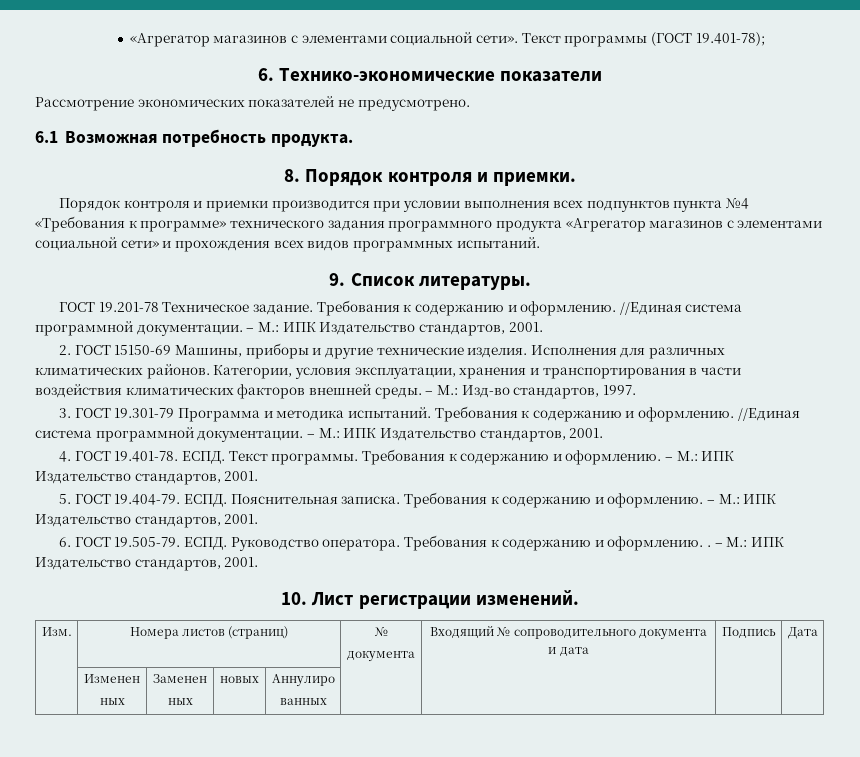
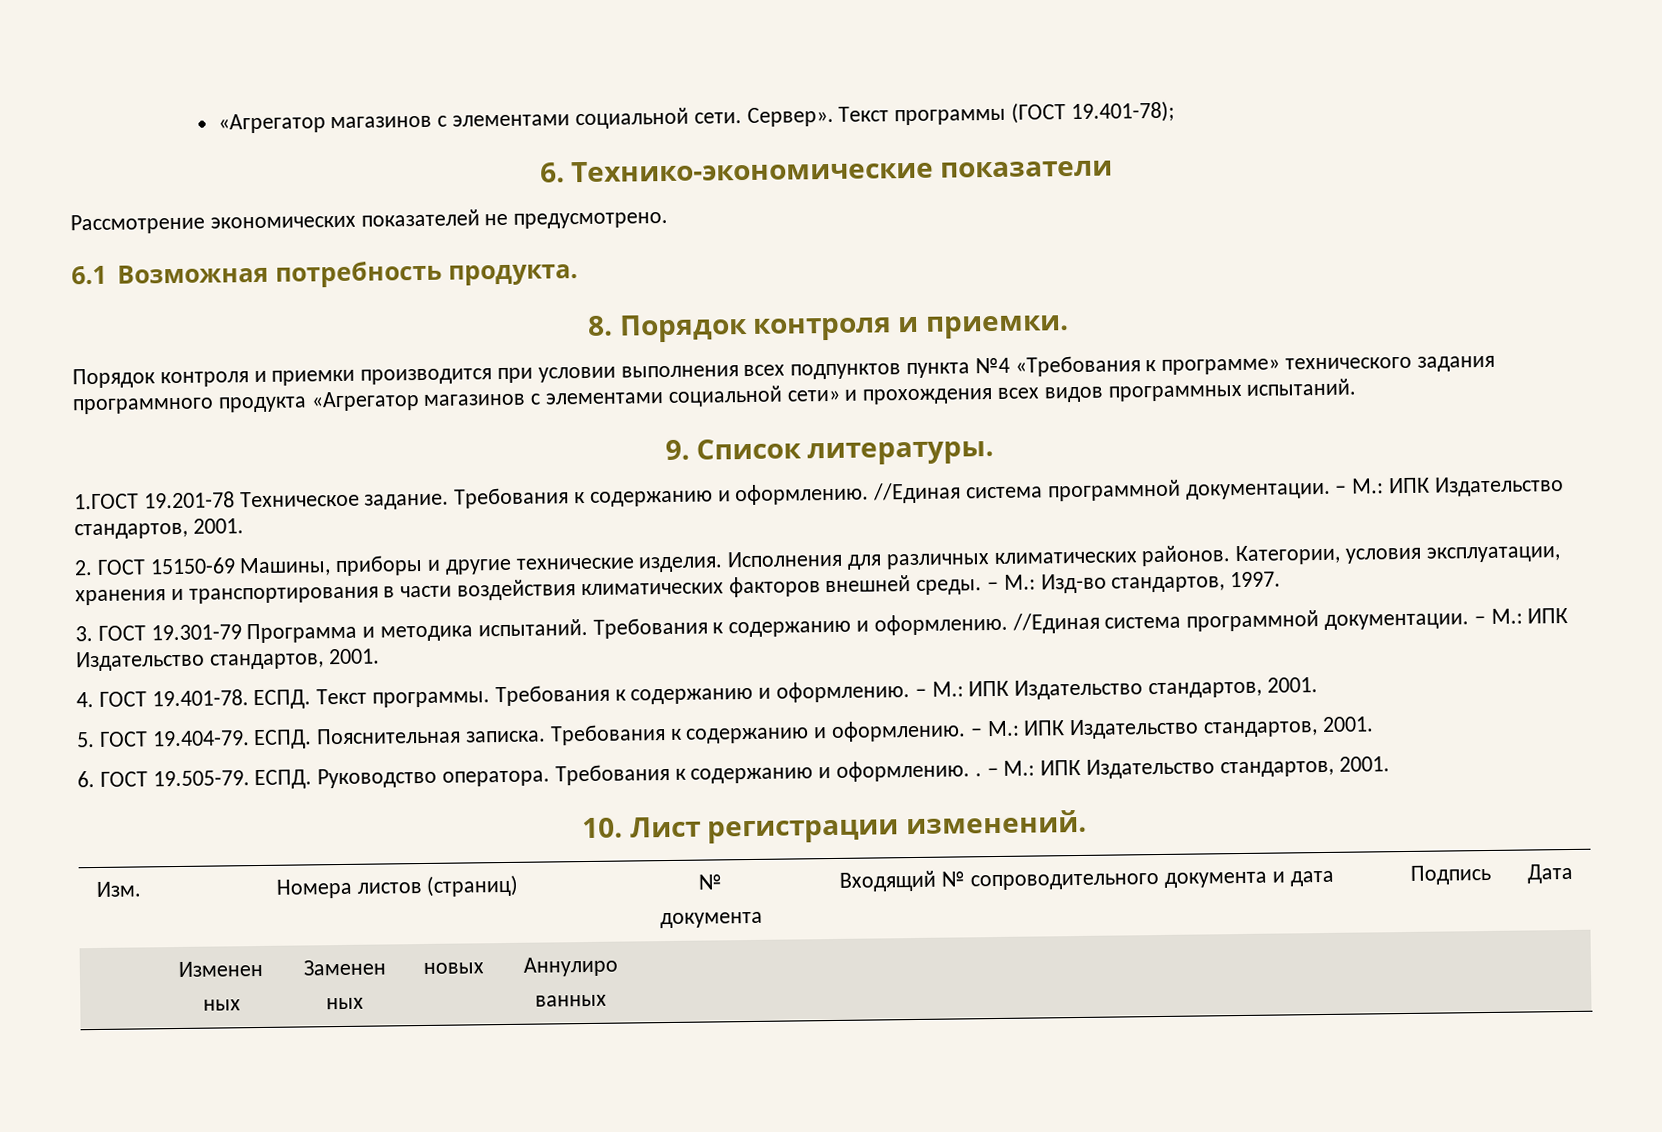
[129,32,518,47] «Агрегатор магазинов с элементами социальной сети». -> [217,106,834,134] «Агрегатор магазинов с элементами социальной сети. Сервер».
[58,302,95,312] ГОСТ -> [74,493,139,510] 1.ГОСТ

